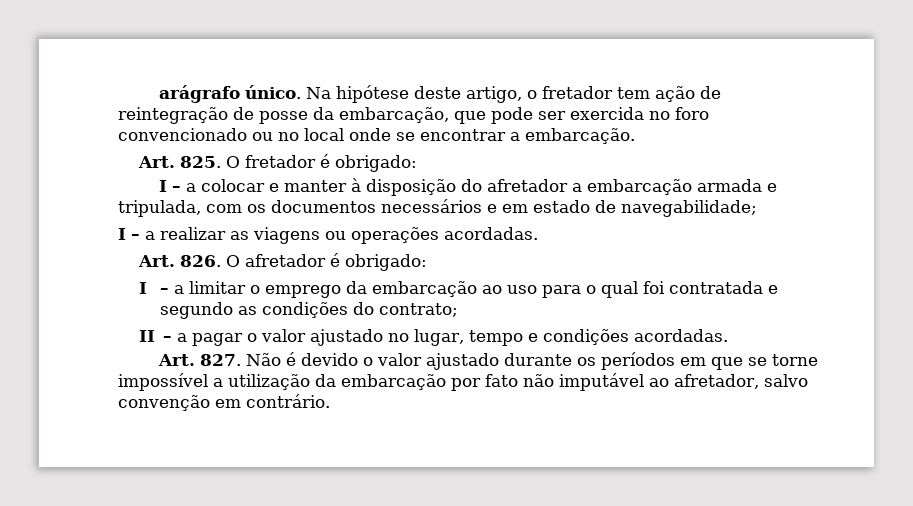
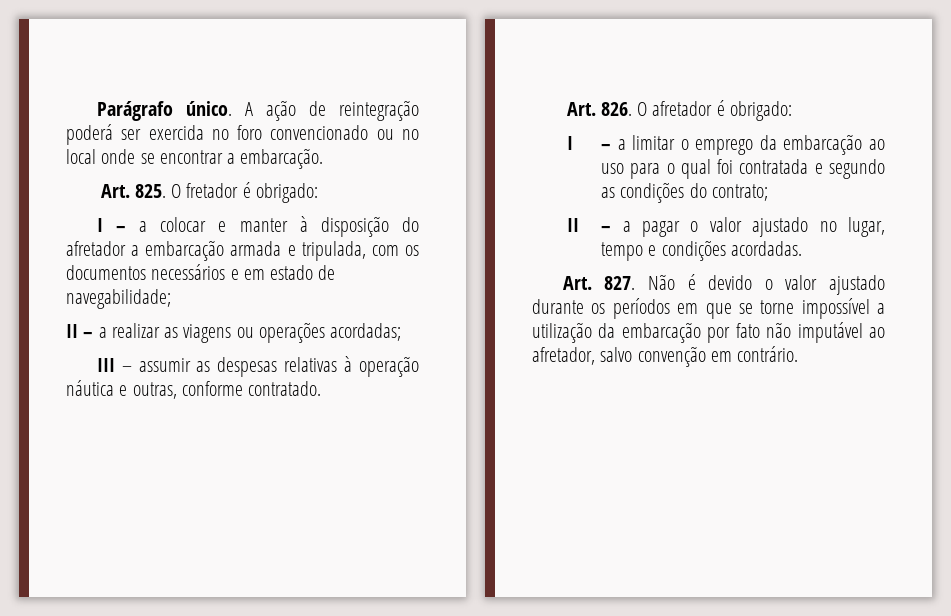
[158,85,721,103] [118,107,533,124] arágrafo único. Na hipótese deste artigo, o fretador tem ação de reintegração de posse da embarcação, que pode -> [96,100,419,121] [66,124,113,145] Parágrafo único. A ação de reintegração poderá
[118,228,126,240] I -> [66,324,78,338] II
[444,227,538,240] acordadas. -> [330,323,402,341] [96,356,419,377] [66,380,322,399] acordadas; // III – assumir as despesas relativas à operação náutica e outras, conforme contratado.

